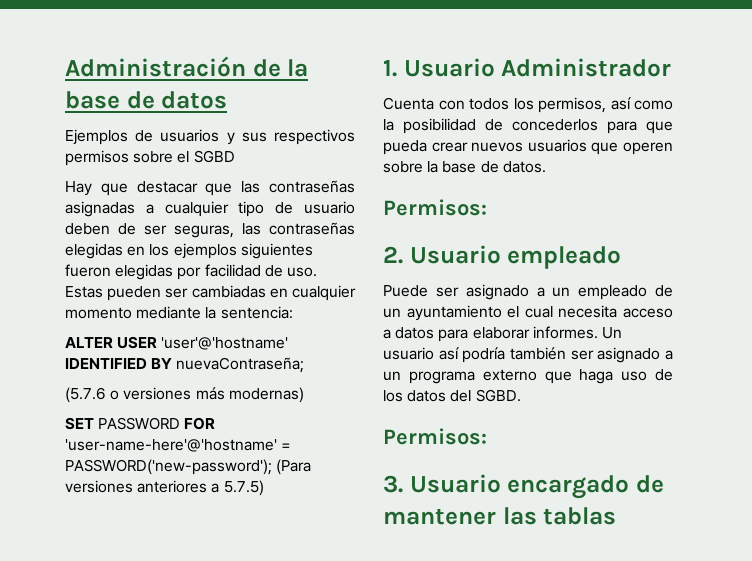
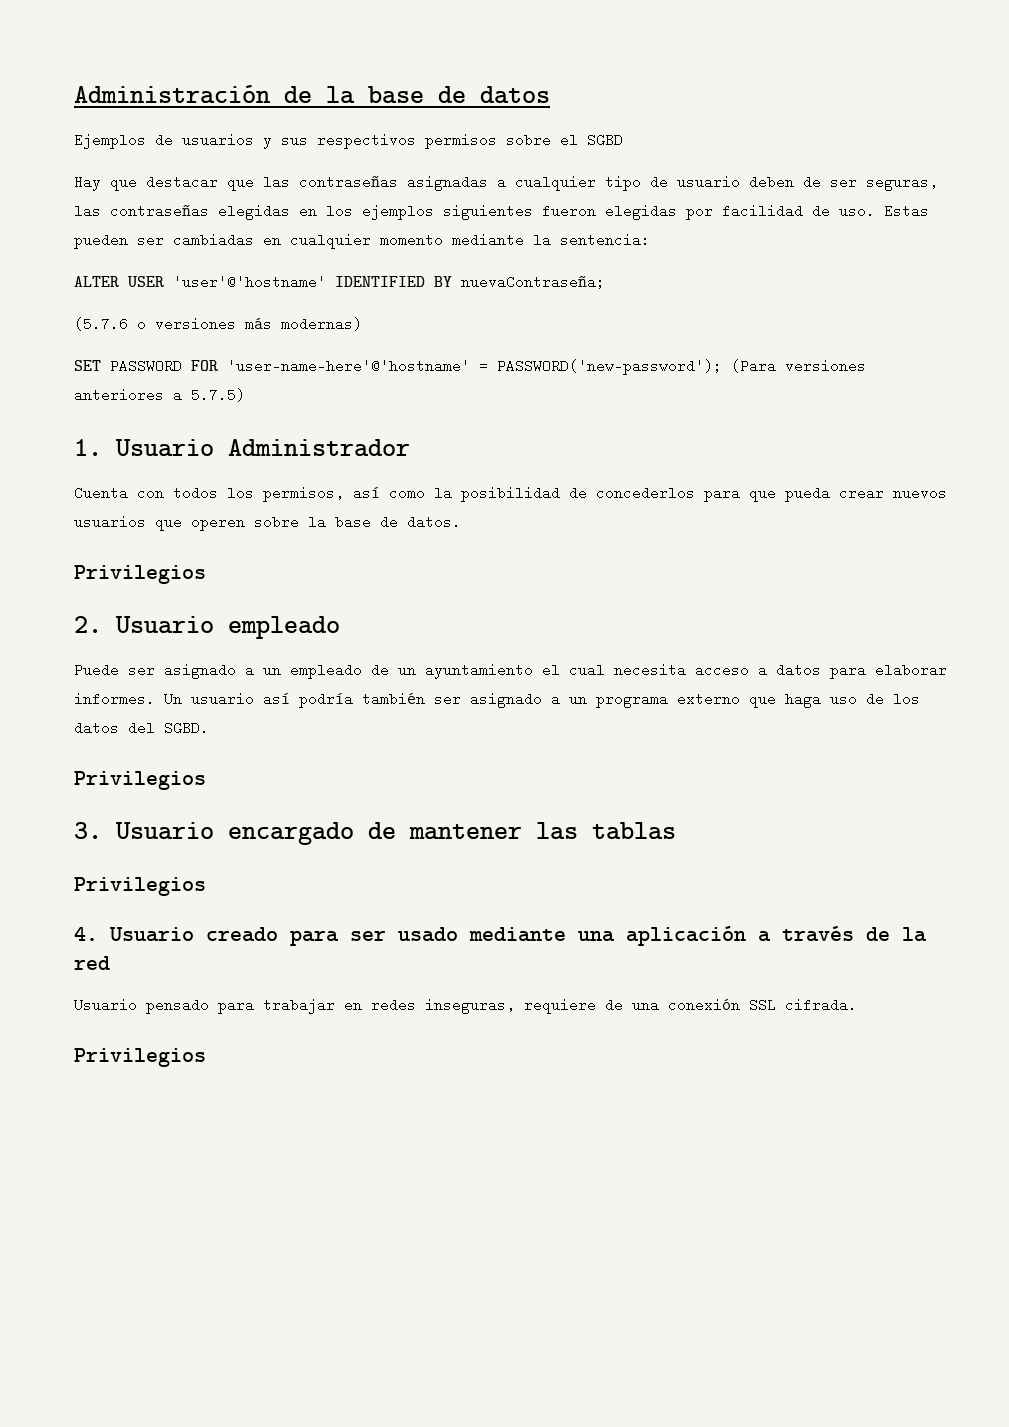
[383,199,487,216] Permisos: -> [74,565,206,584] Privilegios
[383,428,487,445] Permisos: -> [74,771,206,790] Privilegios
(617, 516) none -> [74,877,206,896] [74,926,927,946] [74,956,110,970] [74,998,857,1014] [74,1048,206,1067] // Privilegios // 4. Usuario creado para ser usado mediante una aplicación a través de la red // Usuario pensado para trabajar en redes inseguras, requiere de una conexión SSL cifrada. // Privilegios

